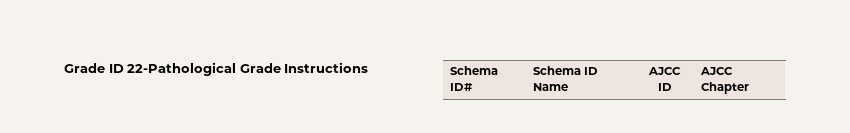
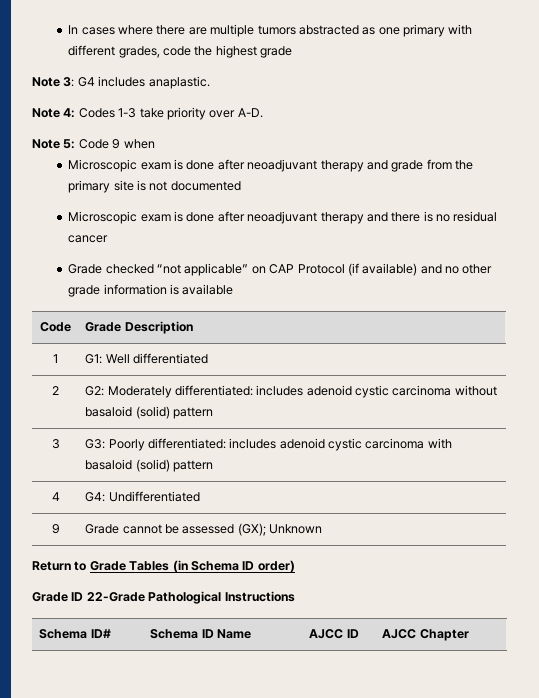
[64,62,281,76] Grade ID 22-Pathological Grade -> [68,24,473,37] [68,45,293,58] [32,76,210,89] [32,107,263,120] [32,139,155,149] [68,159,474,172] [68,180,241,193] [68,211,498,224] [68,235,109,243] [68,263,493,276] [68,284,234,297] [40,322,71,332] [85,321,193,334] [53,354,58,363] [85,353,208,364] [52,386,59,395] [85,385,497,398] [85,406,213,419] [51,439,60,449] [85,438,452,451] [85,459,213,472] [51,492,60,501] [85,491,200,502] [51,524,60,534] [85,523,322,536] [32,560,295,573] [32,591,222,604] In cases where there are multiple tumors abstracted as one primary with different grades, code the highest grade // Note 3: G4 includes anaplastic. // Note 4: Codes 1-3 take priority over A-D. // Note 5: Code 9 when // Microscopic exam is done after neoadjuvant therapy and grade from the primary site is not documented // Microscopic exam is done after neoadjuvant therapy and there is no residual cancer // Grade checked “not applicable” on CAP Protocol (if available) and no other grade information is available // Code | Grade Description // 1 | G1: Well differentiated // 2 | G2: Moderately differentiated: includes adenoid cystic carcinoma without basaloid (solid) pattern // 3 | G3: Poorly differentiated: includes adenoid cystic carcinoma with basaloid (solid) pattern // 4 | G4: Undifferentiated // 9 | Grade cannot be assessed (GX); Unknown // Return to Grade Tables (in Schema ID order) // Grade ID 22-Grade Pathological

